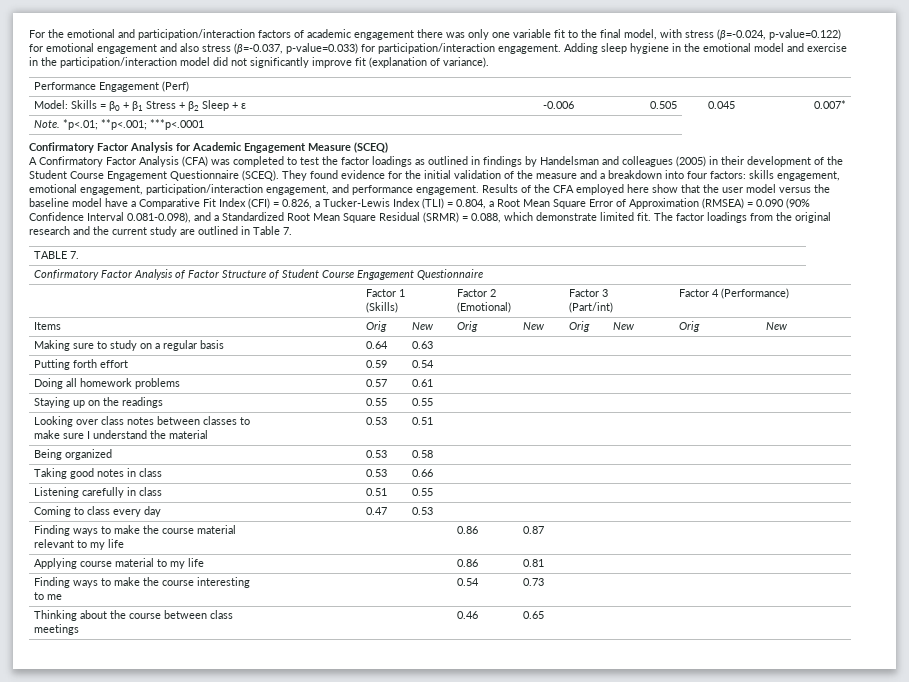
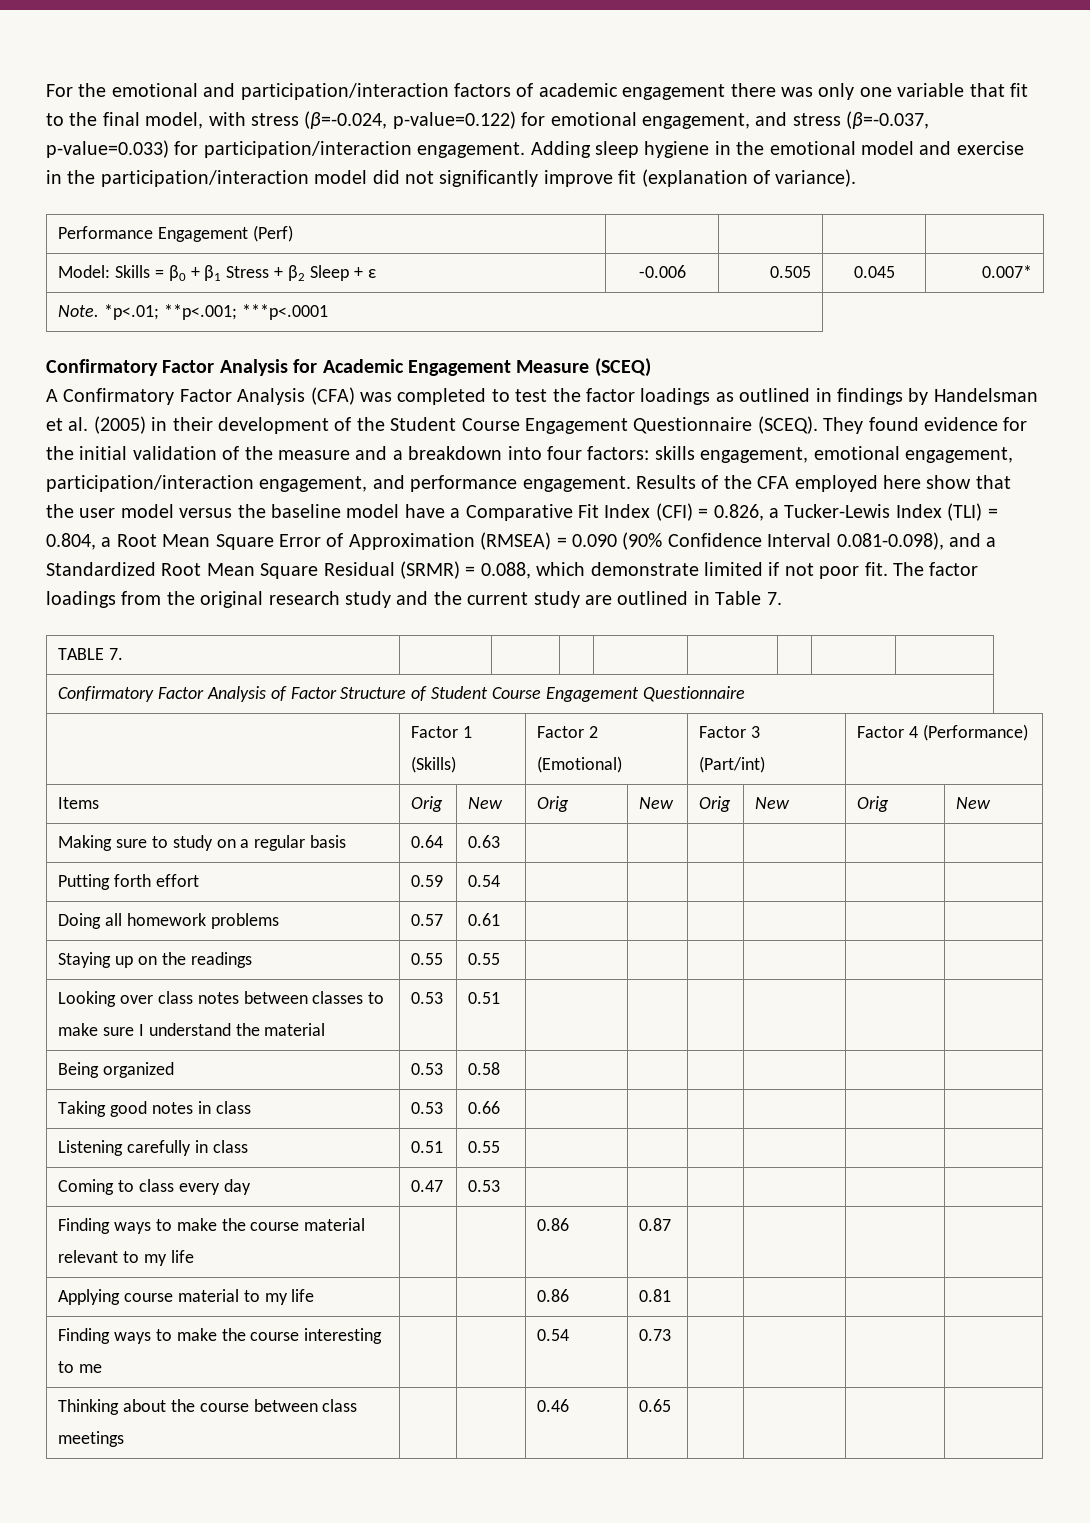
(551, 33) none -> [969,83,1005,97] that
[97,43,199,54] engagement and also -> [641,112,788,129] engagement, and
[602,156,673,167] and colleagues -> [46,417,89,431] et al.
(634, 216) none -> [768,562,860,579] if not poor
(70, 230) none -> [345,591,391,608] study

